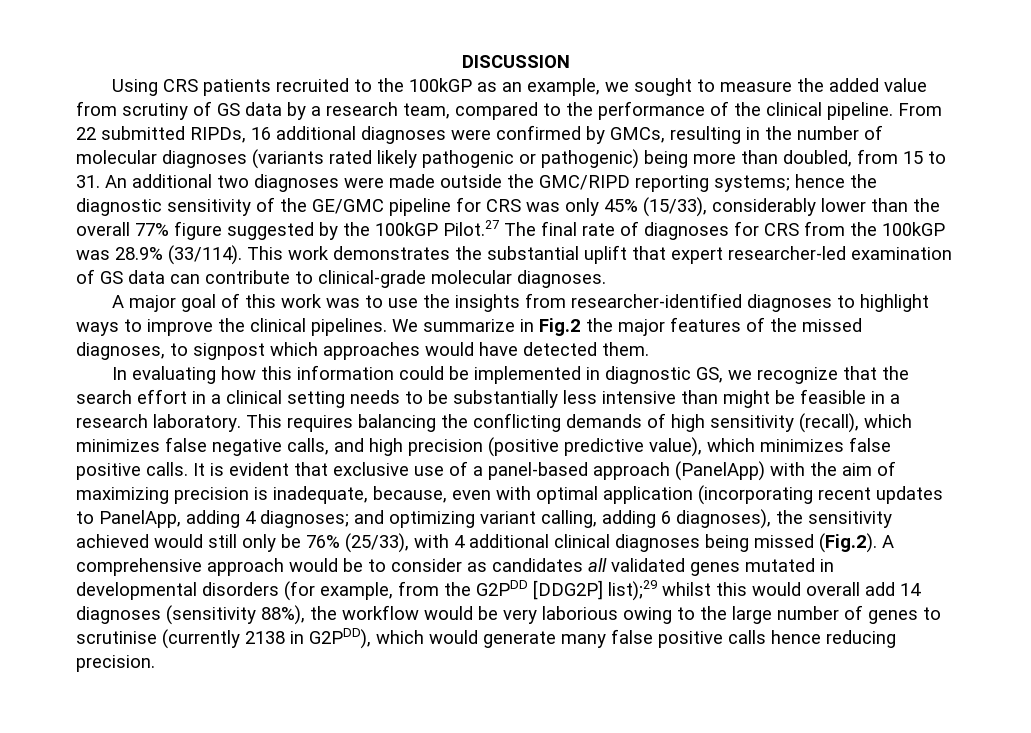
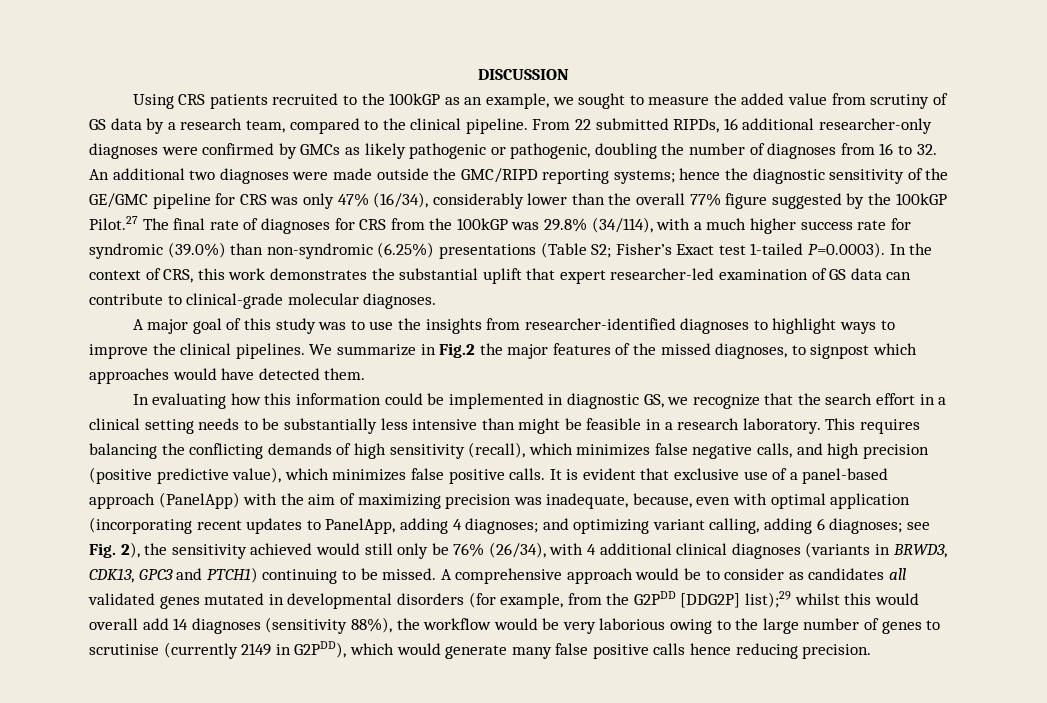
[598,101,761,120] performance of the -> (406, 124) none
(356, 133) none -> [819,118,933,134] researcher-only
[610,125,883,144] [76,149,946,169] [76,175,100,188] GMCs, resulting in the number of molecular diagnoses (variants rated likely pathogenic or pathogenic) being more than doubled, from 15 to 31. -> [300,143,937,159] GMCs as likely pathogenic or pathogenic, doubling the number of diagnoses from 16 to 32.
[604,197,707,217] 45% (15/33), -> [337,192,429,208] 47% (16/34),
[115,245,283,265] 28.9% (33/114). This -> [544,217,911,234] [89,242,933,259] [89,268,225,283] 29.8% (34/114), with a much higher success rate for syndromic (39.0%) than non-syndromic (6.25%) presentations (Table S2; Fisher’s Exact test 1-tailed P=0.0003). In the context of CRS, this
[281,294,323,308] work -> [275,318,316,334] study
[254,487,268,500] is -> [513,497,542,505] was
[676,509,771,529] diagnoses), -> [829,518,930,534] [89,542,140,558] diagnoses; see Fig. 2),
[345,533,409,553] (25/33), -> [488,542,546,558] (26/34),
[705,533,877,553] being missed (Fig.2). -> [805,542,947,558] [89,567,437,584] (variants in BRWD3, CDK13, GPC3 and PTCH1) continuing to be missed.
[245,631,285,644] 2138 -> [241,643,272,656] 2149

